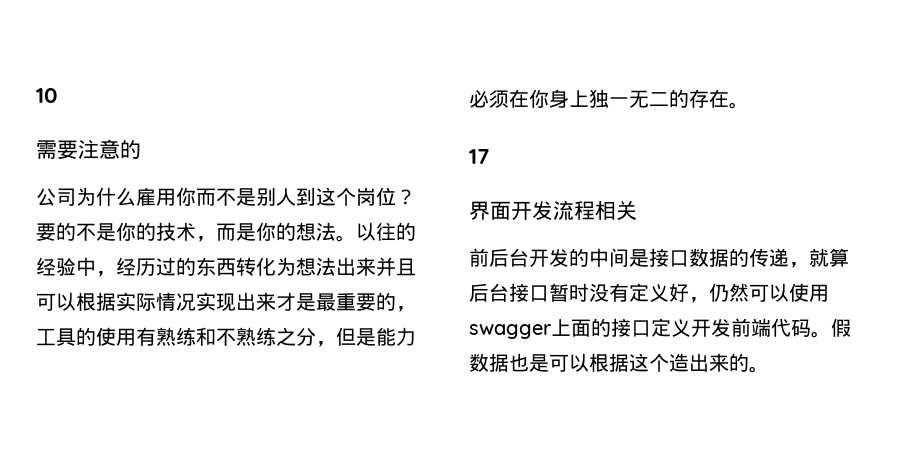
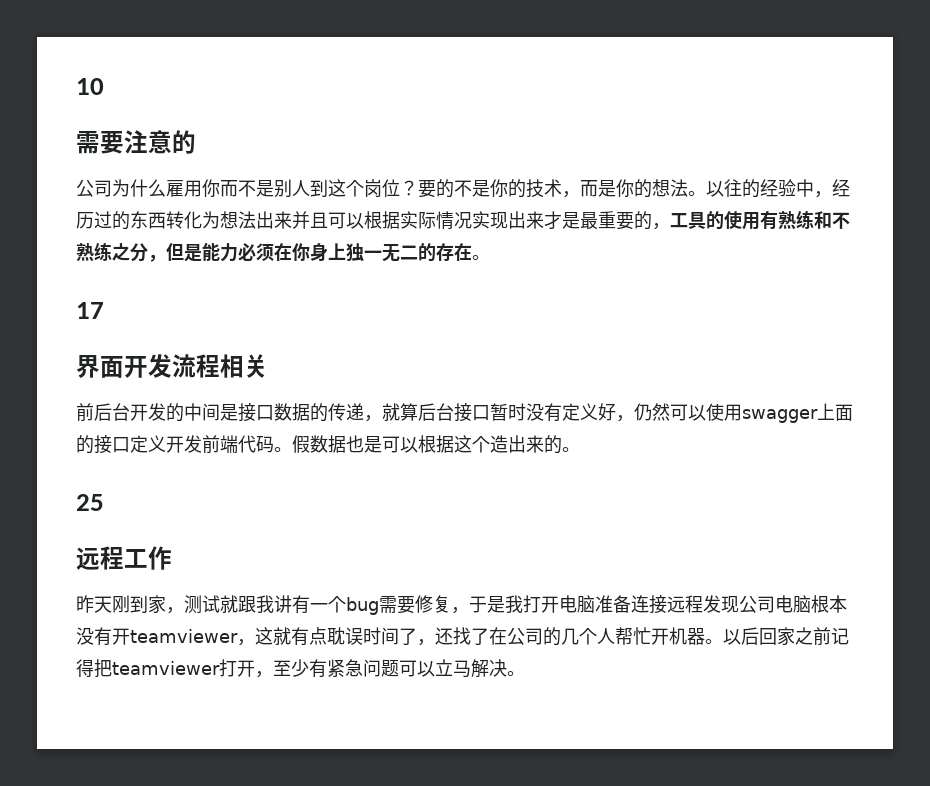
(769, 369) none -> [76,494,104,511] [76,546,172,570] [76,595,847,615] [76,627,849,646] [76,659,525,678] // 25 // 远程工作 // 昨天刚到家，测试就跟我讲有一个bug需要修复，于是我打开电脑准备连接远程发现公司电脑根本没有开teamviewer，这就有点耽误时间了，还找了在公司的几个人帮忙开机器。以后回家之前记得把teamviewer打开，至少有紧急问题可以立马解决。

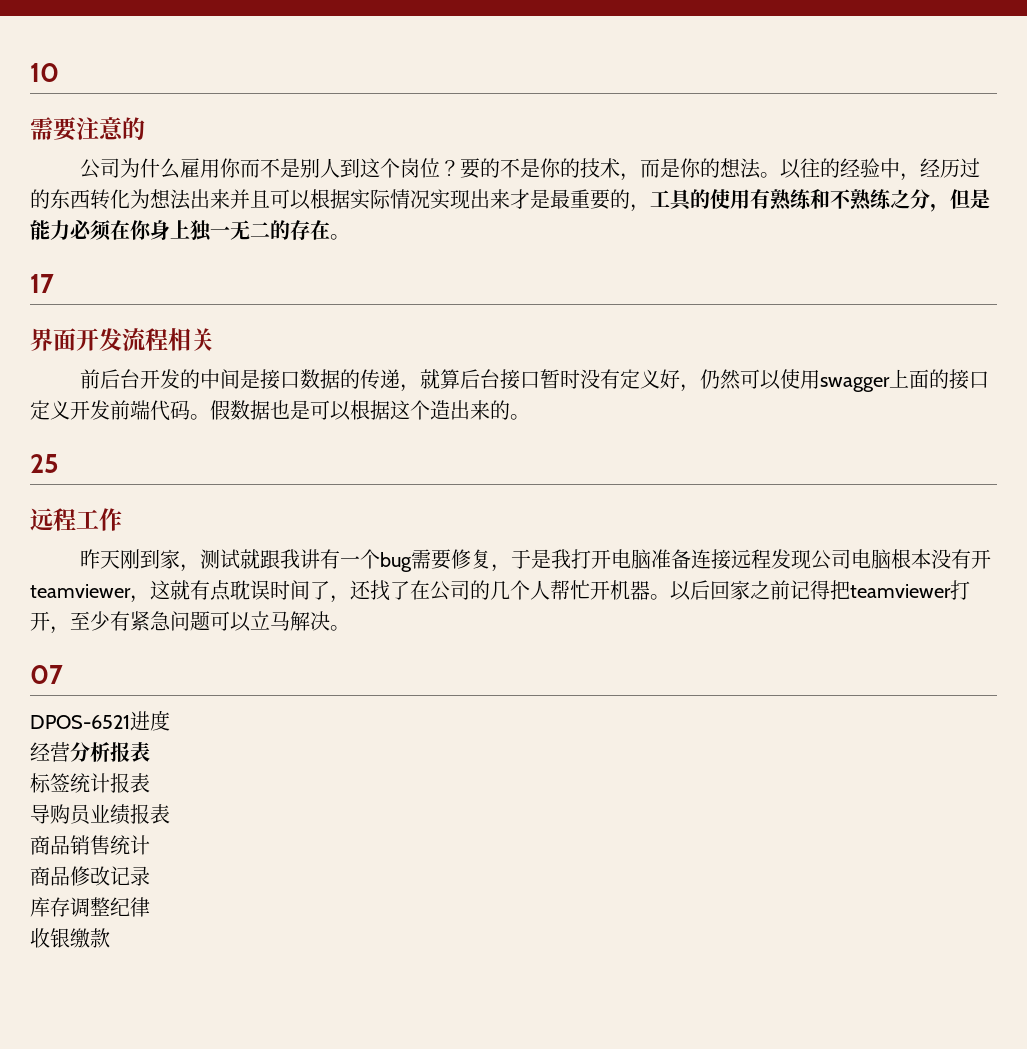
(525, 673) none -> [30,665,63,684] [30,710,170,731] [30,742,150,762] [30,773,150,793] [30,804,170,825] [30,835,150,855] [30,866,150,886] [30,897,150,917] [30,928,110,948] // 07 // DPOS-6521进度 // 经营分析报表 // 标签统计报表 // 导购员业绩报表 // 商品销售统计 // 商品修改记录 // 库存调整纪律 // 收银缴款

